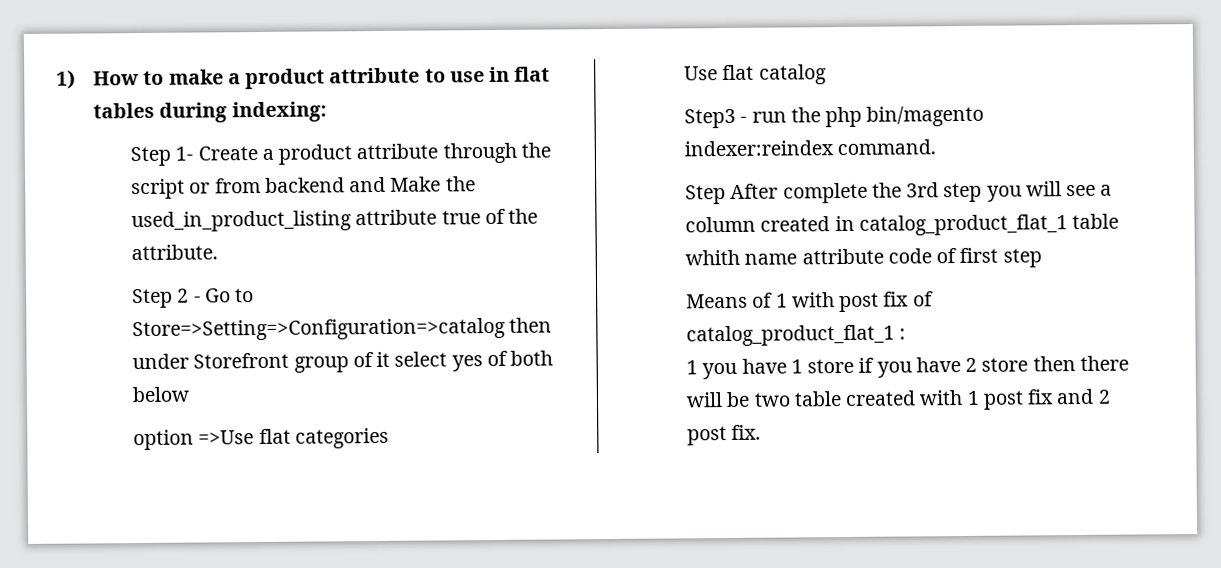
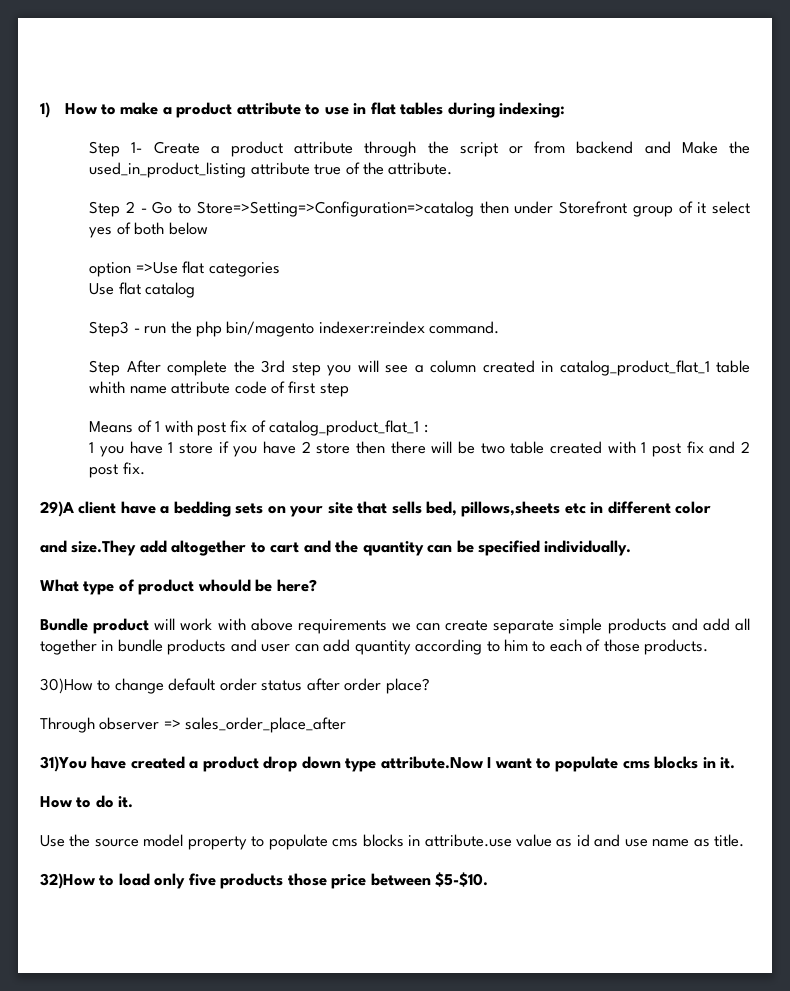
(762, 432) none -> [40,501,712,517] [40,540,632,556] [40,579,317,595] [40,618,750,634] [40,639,709,655] [40,678,430,694] [40,717,347,733] [40,756,736,772] [40,795,134,808] [40,834,745,850] [40,872,489,889] // 29)A client have a bedding sets on your site that sells bed, pillows,sheets etc in different color // and size.They add altogether to cart and the quantity can be specified individually. // What type of product whould be here? // Bundle product will work with above requirements we can create separate simple products and add all together in bundle products and user can add quantity according to him to each of those products. // 30)How to change default order status after order place? // Through observer => sales_order_place_after // 31)You have created a product drop down type attribute.Now I want to populate cms blocks in it. // How to do it. // Use the source model property to populate cms blocks in attribute.use value as id and use name as title. // 32)How to load only five products those price between $5-$10.

